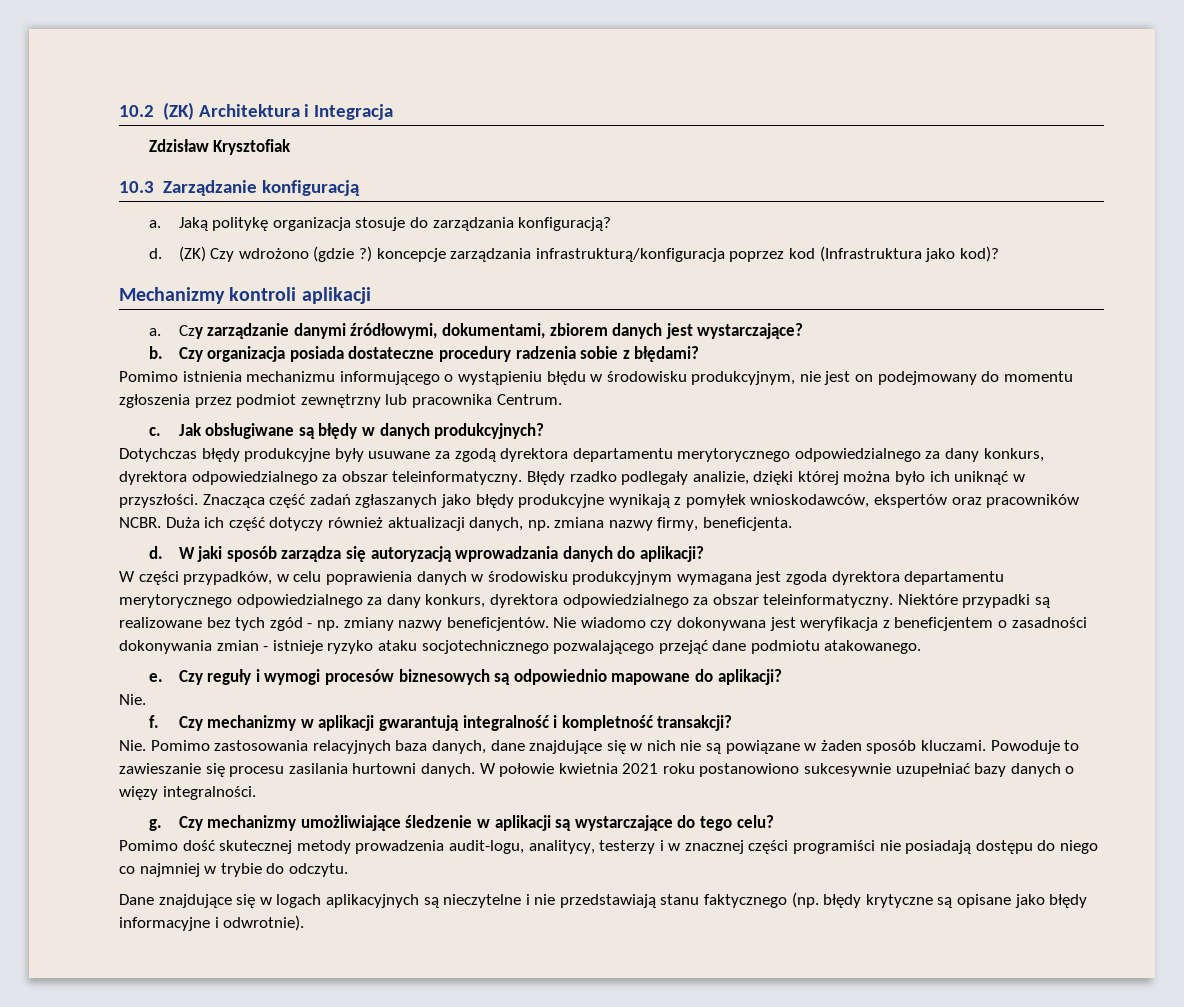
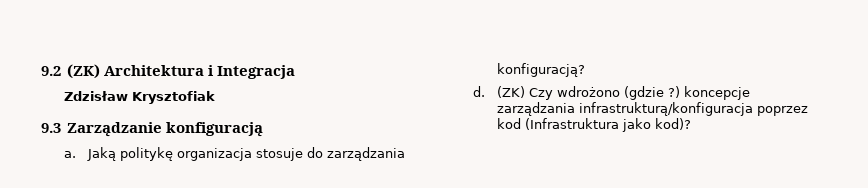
[119,105,154,117] 10.2 -> [41,66,61,76] 9.2
[119,181,154,193] 10.3 -> [41,123,61,133] 9.3
[119,287,371,304] [148,323,804,339] [148,346,700,362] [119,371,1073,385] [119,394,562,408] [148,423,545,439] [119,448,1044,462] [119,471,1025,485] [119,494,1080,508] [119,517,793,531] [148,546,704,562] [119,571,1005,585] [119,594,1051,608] [119,617,1087,631] [119,640,922,654] [148,669,782,685] [119,694,146,705] [148,715,733,731] [119,740,1080,754] [119,763,1075,777] [119,786,256,800] [148,815,774,831] [119,840,1099,854] [119,863,348,877] [119,892,1088,908] [119,915,305,931] // Mechanizmy kontroli aplikacji // a. Czy zarządzanie danymi źródłowymi, dokumentami, zbiorem danych jest wystarczające? // b. Czy organizacja posiada dostateczne procedury radzenia sobie z błędami? // Pomimo istnienia mechanizmu informującego o wystąpieniu błędu w środowisku produkcyjnym, nie jest on podejmowany do momentu zgłoszenia przez podmiot zewnętrzny lub pracownika Centrum. // c. Jak obsługiwane są błędy w danych produkcyjnych? // Dotychczas błędy produkcyjne były usuwane za zgodą dyrektora departamentu merytorycznego odpowiedzialnego za dany konkurs, dyrektora odpowiedzialnego za obszar teleinformatyczny. Błędy rzadko podlegały analizie, dzięki której można było ich uniknąć w przyszłości. Znacząca część zadań zgłaszanych jako błędy produkcyjne wynikają z pomyłek wnioskodawców, ekspertów oraz pracowników NCBR. Duża ich część dotyczy również aktualizacji danych, np. zmiana nazwy firmy, beneficjenta. // d. W jaki sposób zarządza się autoryzacją wprowadzania danych do aplikacji? // W części przypadków, w celu poprawienia danych w środowisku produkcyjnym wymagana jest zgoda dyrektora departamentu merytorycznego odpowiedzialnego za dany konkurs, dyrektora odpowiedzialnego za obszar teleinformatyczny. Niektóre przypadki są realizowane bez tych zgód - np. zmiany nazwy beneficjentów. Nie wiadomo czy dokonywana jest weryfikacja z beneficjentem o zasadności dokonywania zmian - istnieje ryzyko ataku socjotechnicznego pozwalającego przejąć dane podmiotu atakowanego. // e. Czy reguły i wymogi procesów biznesowych są odpowiednio mapowane do aplikacji? // Nie. // f. Czy mechanizmy w aplikacji gwarantują integralność i kompletność transakcji? // Nie. Pomimo zastosowania relacyjnych baza danych, dane znajdujące się w nich nie są powiązane w żaden sposób kluczami. Powoduje to zawieszanie się procesu zasilania hurtowni danych. W połowie kwietnia 2021 roku postanowiono sukcesywnie uzupełniać bazy danych o więzy integralności. // g. Czy mechanizmy umożliwiające śledzenie w aplikacji są wystarczające do tego celu? // Pomimo dość skutecznej metody prowadzenia audit-logu, analitycy, testerzy i w znacznej części programiści nie posiadają dostępu do niego co najmniej w trybie do odczytu. // Dane znajdujące się w logach aplikacyjnych są nieczytelne i nie przedstawiają stanu faktycznego (np. błędy krytyczne są opisane jako błędy informacyjne i odwrotnie). -> (691, 124) none

